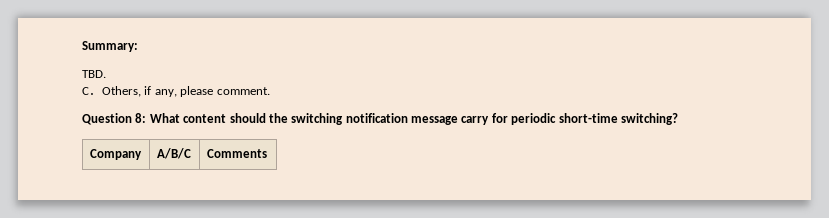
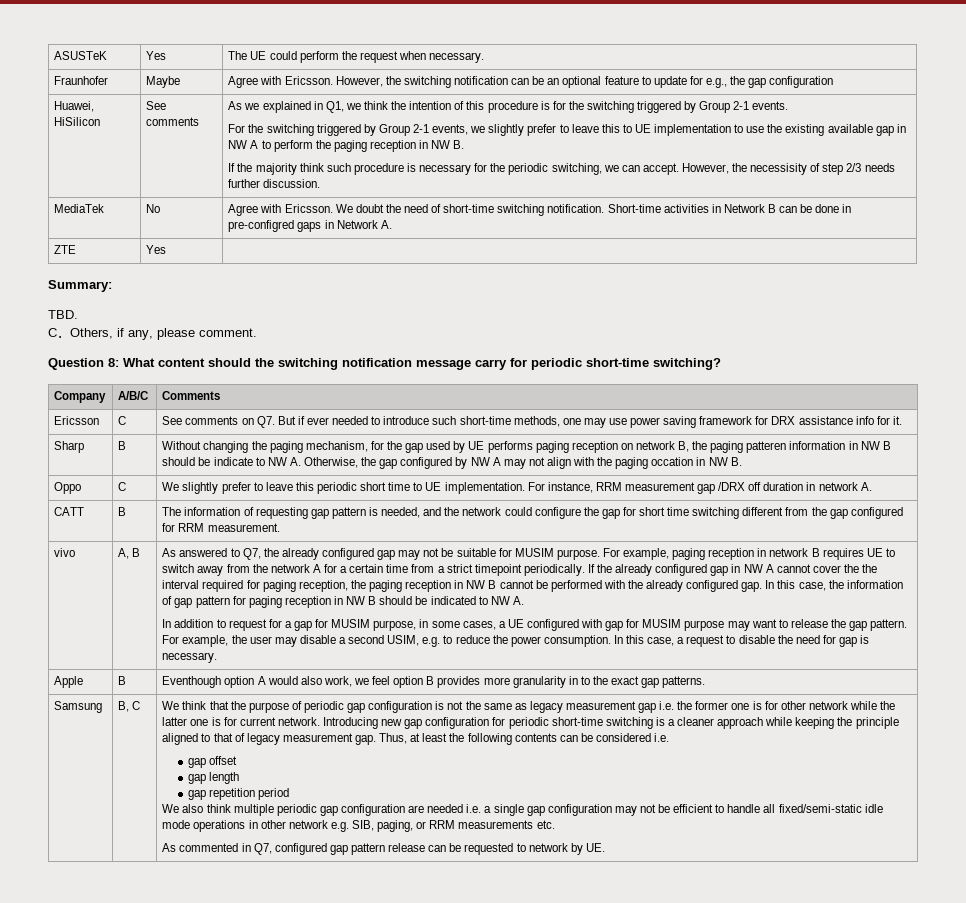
(82, 46) none -> [54,51,108,60] [146,51,167,60] [228,51,485,63] [54,76,109,85] [146,76,181,88] [228,76,834,88] [54,101,95,112] [54,117,101,126] [146,101,167,110] [146,117,200,126] [228,101,789,113] [228,124,906,136] [228,140,465,152] [228,163,895,175] [228,179,321,188] [54,204,105,213] [146,204,161,213] [228,204,852,216] [228,220,392,232] [54,245,77,254] [146,245,167,254] ASUSTeK | Yes | The UE could perform the request when necessary. // Fraunhofer | Maybe | Agree with Ericsson. However, the switching notification can be an optional feature to update for e.g., the gap configuration // Huawei, HiSilicon | See comments | As we explained in Q1, we think the intention of this procedure is for the switching triggered by Group 2-1 events. // For the switching triggered by Group 2-1 events, we slightly prefer to leave this to UE implementation to use the existing available gap in NW A to perform the paging reception in NW B. // If the majority think such procedure is necessary for the periodic switching, we can accept. However, the necessisity of step 2/3 needs further discussion. // MediaTek | No | Agree with Ericsson. We doubt the need of short-time switching notification. Short-time activities in Network B can be done in pre-configred gaps in Network A. // ZTE | Yes | //
(267, 153) none -> [54,416,100,425] [118,416,127,425] [162,416,902,428] [54,441,85,453] [118,441,127,450] [162,441,891,453] [162,457,742,469] [54,482,82,494] [118,482,127,491] [162,482,872,494] [54,507,85,516] [118,507,127,516] [162,507,903,519] [162,523,280,532] [54,548,76,557] [118,548,141,559] [162,548,895,560] [162,564,878,576] [162,580,903,592] [162,596,524,608] [162,619,908,631] [162,635,870,647] [162,652,218,663] [54,676,84,688] [118,676,127,685] [162,676,706,688] [54,701,103,713] [118,701,141,712] [162,701,896,713] [162,717,899,729] [162,733,670,745] [188,756,238,768] [188,772,240,784] [188,788,290,800] [162,804,883,816] [162,820,555,832] [162,843,605,855] // Ericsson | C | See comments on Q7. But if ever needed to introduce such short-time methods, one may use power saving framework for DRX assistance info for it. // Sharp | B | Without changing the paging mechanism, for the gap used by UE performs paging reception on network B, the paging patteren information in NW B should be indicate to NW A. Otherwise, the gap configured by NW A may not align with the paging occation in NW B. // Oppo | C | We slightly prefer to leave this periodic short time to UE implementation. For instance, RRM measurement gap /DRX off duration in network A. // CATT | B | The information of requesting gap pattern is needed, and the network could configure the gap for short time switching different from the gap configured for RRM measurement. // vivo | A, B | As answered to Q7, the already configured gap may not be suitable for MUSIM purpose. For example, paging reception in network B requires UE to switch away from the network A for a certain time from a strict timepoint periodically. If the already configured gap in NW A cannot cover the the interval required for paging reception, the paging reception in NW B cannot be performed with the already configured gap. In this case, the information of gap pattern for paging reception in NW B should be indicated to NW A. // In addition to request for a gap for MUSIM purpose, in some cases, a UE configured with gap for MUSIM purpose may want to release the gap pattern. For example, the user may disable a second USIM, e.g. to reduce the power consumption. In this case, a request to disable the need for gap is necessary. // Apple | B | Eventhough option A would also work, we feel option B provides more granularity in to the exact gap patterns. // Samsung | B, C | We think that the purpose of periodic gap configuration is not the same as legacy measurement gap i.e. the former one is for other network while the latter one is for current network. Introducing new gap configuration for periodic short-time switching is a cleaner approach while keeping the principle aligned to that of legacy measurement gap. Thus, at least the following contents can be considered i.e. // gap offset // gap length // gap repetition period // We also think multiple periodic gap configuration are needed i.e. a single gap configuration may not be efficient to handle all fixed/semi-static idle mode operations in other network e.g. SIB, paging, or RRM measurements etc. // As commented in Q7, configured gap pattern release can be requested to network by UE.

